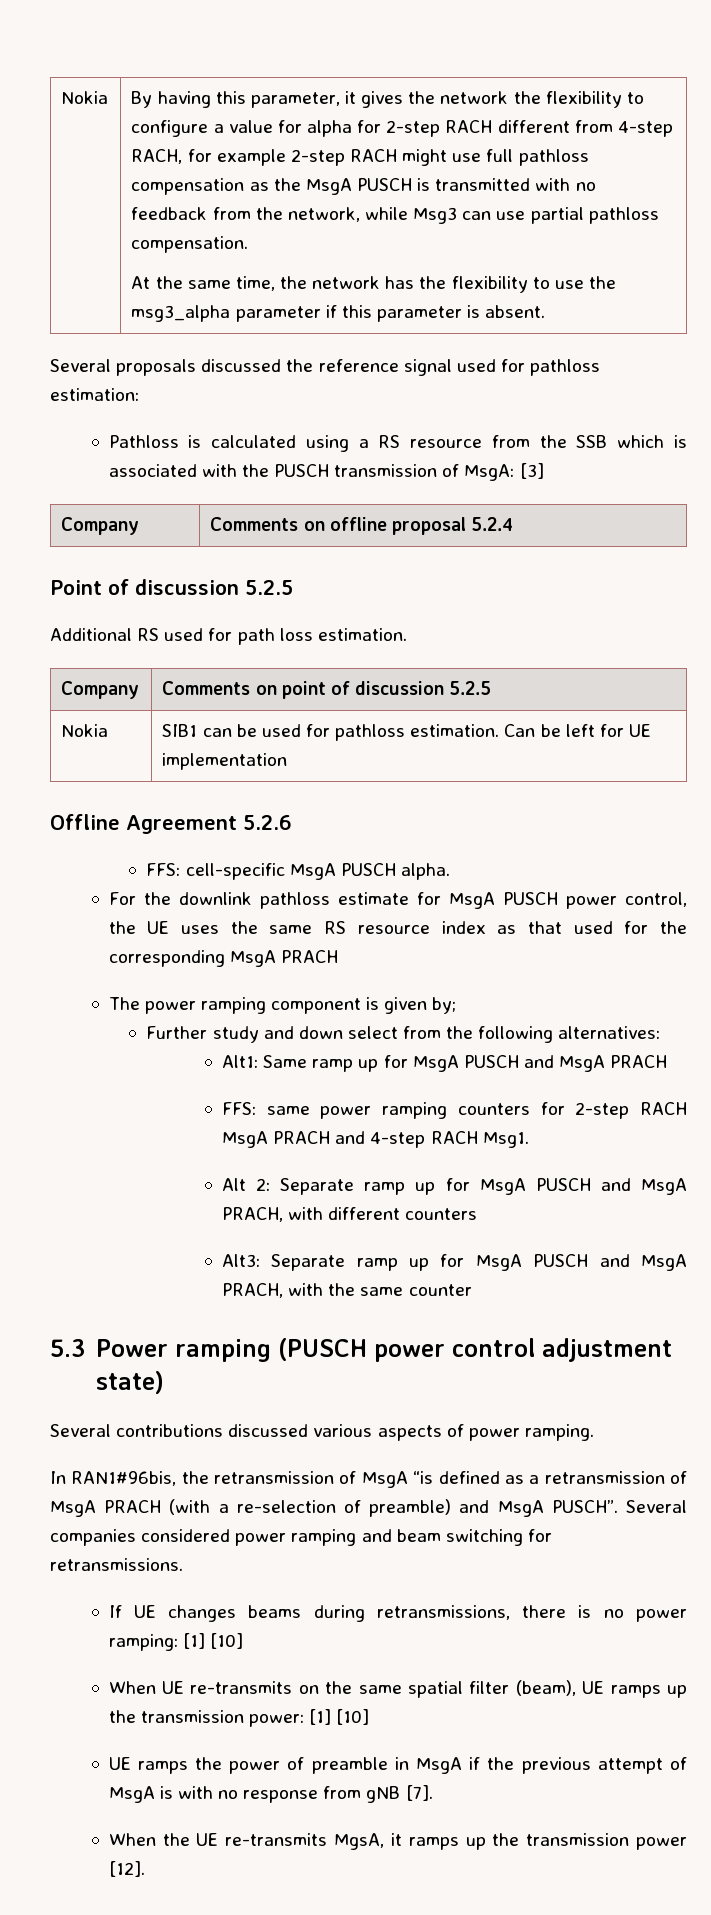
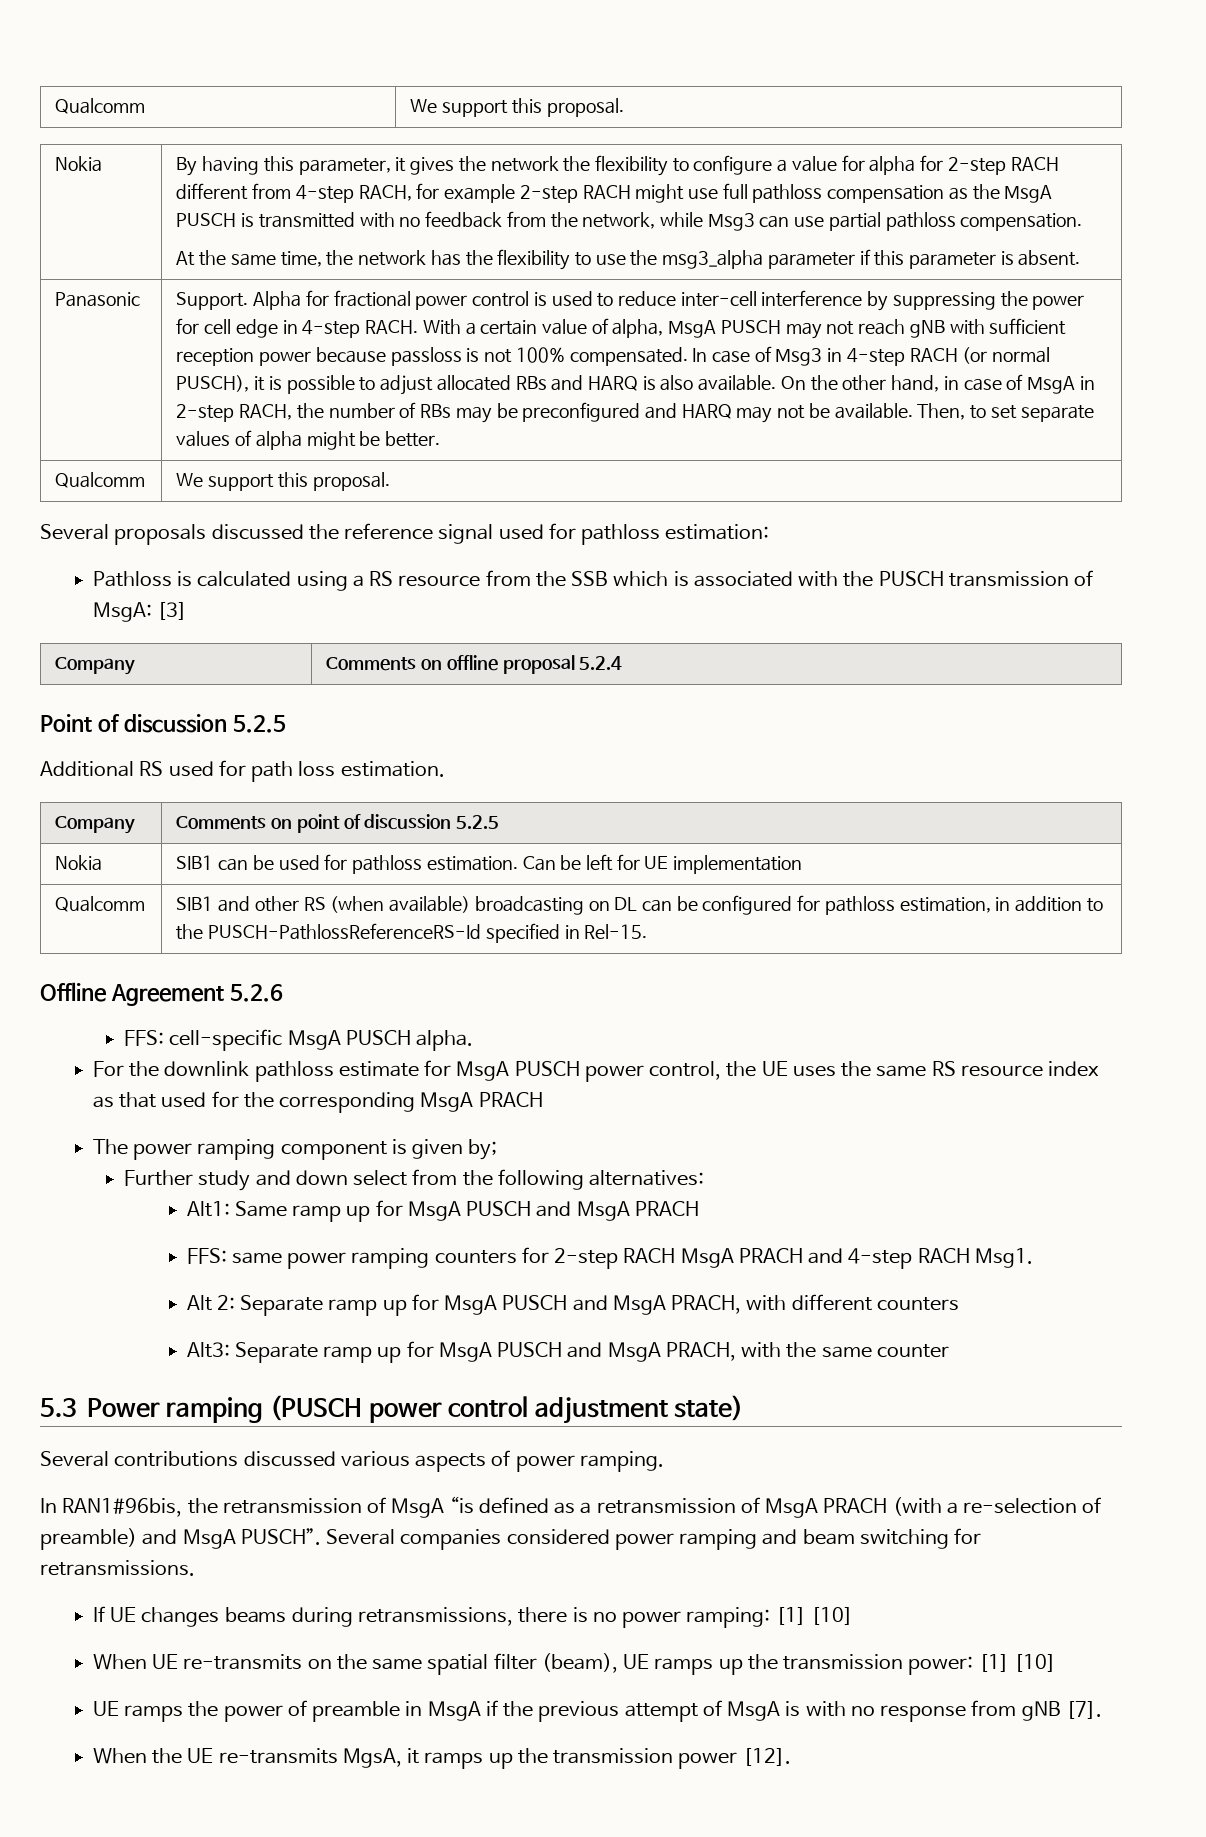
(61, 97) none -> [55,98,146,114] [410,98,624,117] Qualcomm | We support this proposal. //
(546, 311) none -> [55,292,141,307] [176,290,1085,311] [176,318,1067,339] [176,346,1051,366] [176,374,1095,395] [176,402,1094,423] [176,430,441,450] [55,472,146,488] [176,472,390,491] // Panasonic | Support. Alpha for fractional power control is used to reduce inter-cell interference by suppressing the power for cell edge in 4-step RACH. With a certain value of alpha, MsgA PUSCH may not reach gNB with sufficient reception power because passloss is not 100% compensated. In case of Msg3 in 4-step RACH (or normal PUSCH), it is possible to adjust allocated RBs and HARQ is also available. On the other hand, in case of MsgA in 2-step RACH, the number of RBs may be preconfigured and HARQ may not be available. Then, to set separate values of alpha might be better. // Qualcomm | We support this proposal.
(288, 761) none -> [55,896,146,912] [176,895,1103,915] [176,923,648,943] // Qualcomm | SIB1 and other RS (when available) broadcasting on DL can be configured for pathloss estimation, in addition to the PUSCH-PathlossReferenceRS-Id specified in Rel-15.

